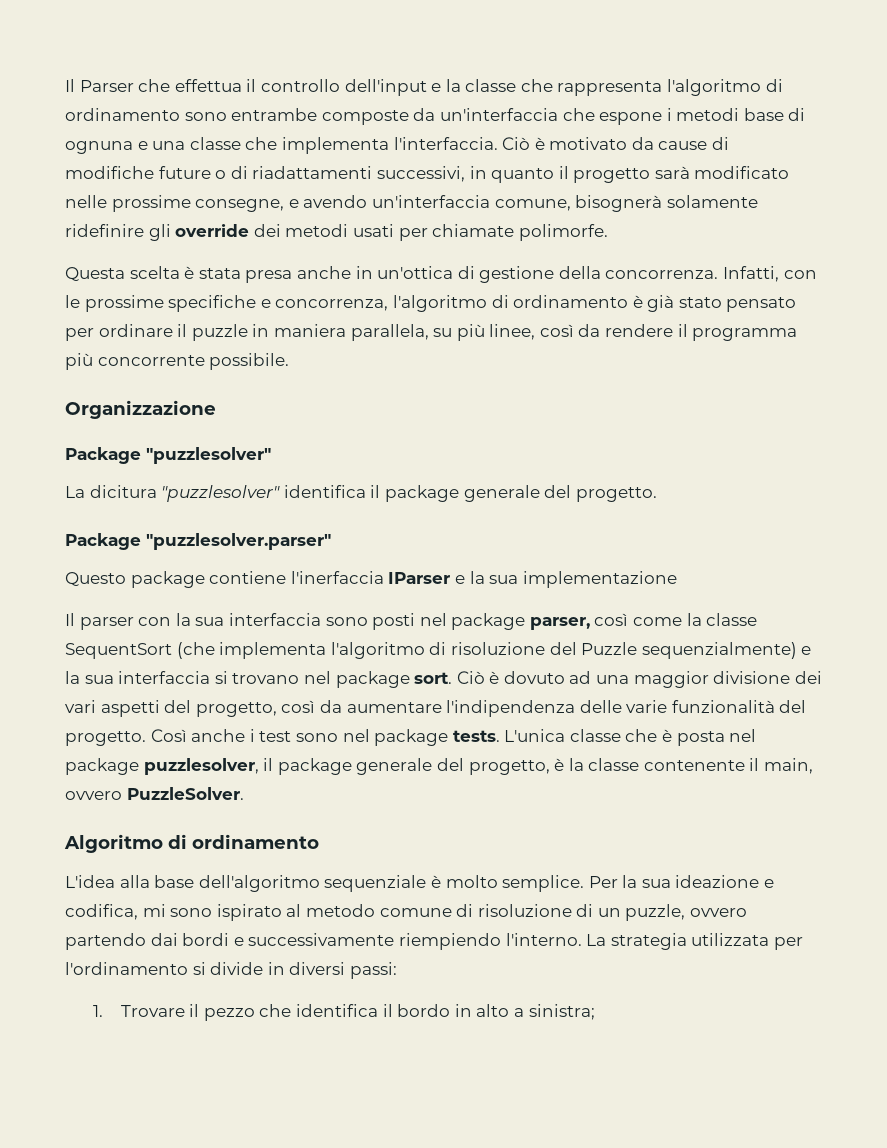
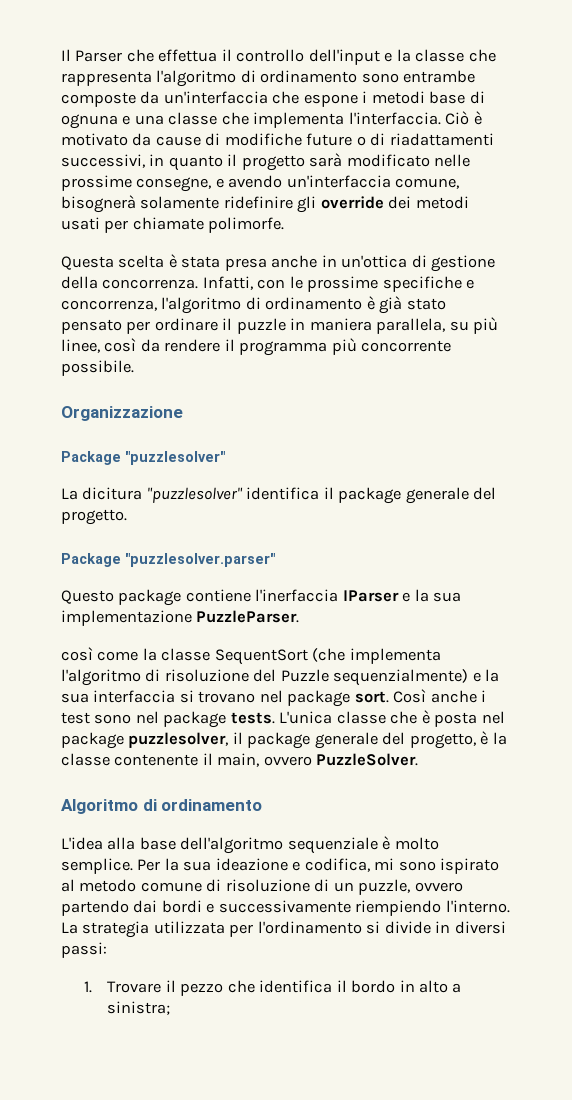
[65,613,590,630] // Il parser con la sua interfaccia sono posti nel package parser, -> [196,610,300,623] PuzzleParser. //
[456,671,822,688] [65,700,807,717] [65,731,146,746] Ciò è dovuto ad una maggior divisione dei vari aspetti del progetto, così da aumentare l'indipendenza delle varie funzionalità del progetto. -> (389, 697) none

